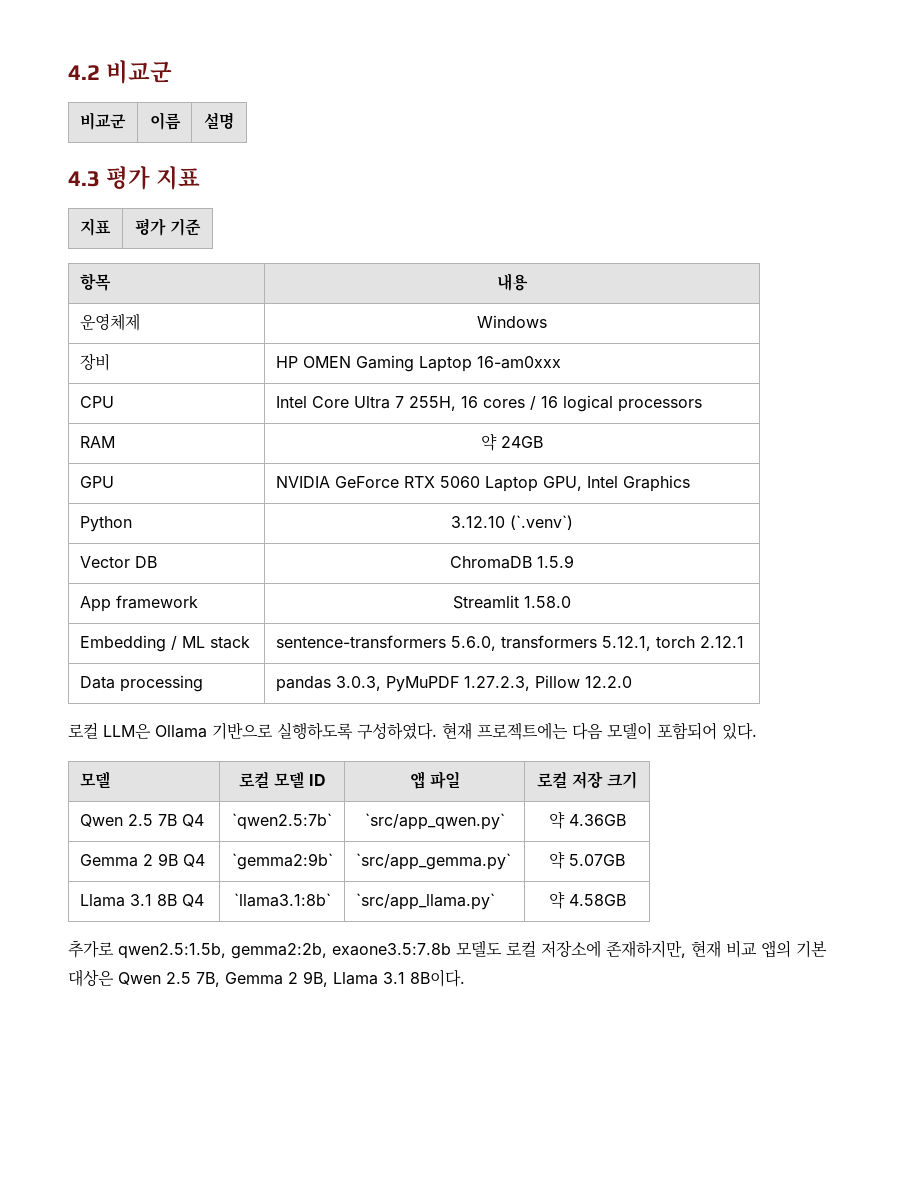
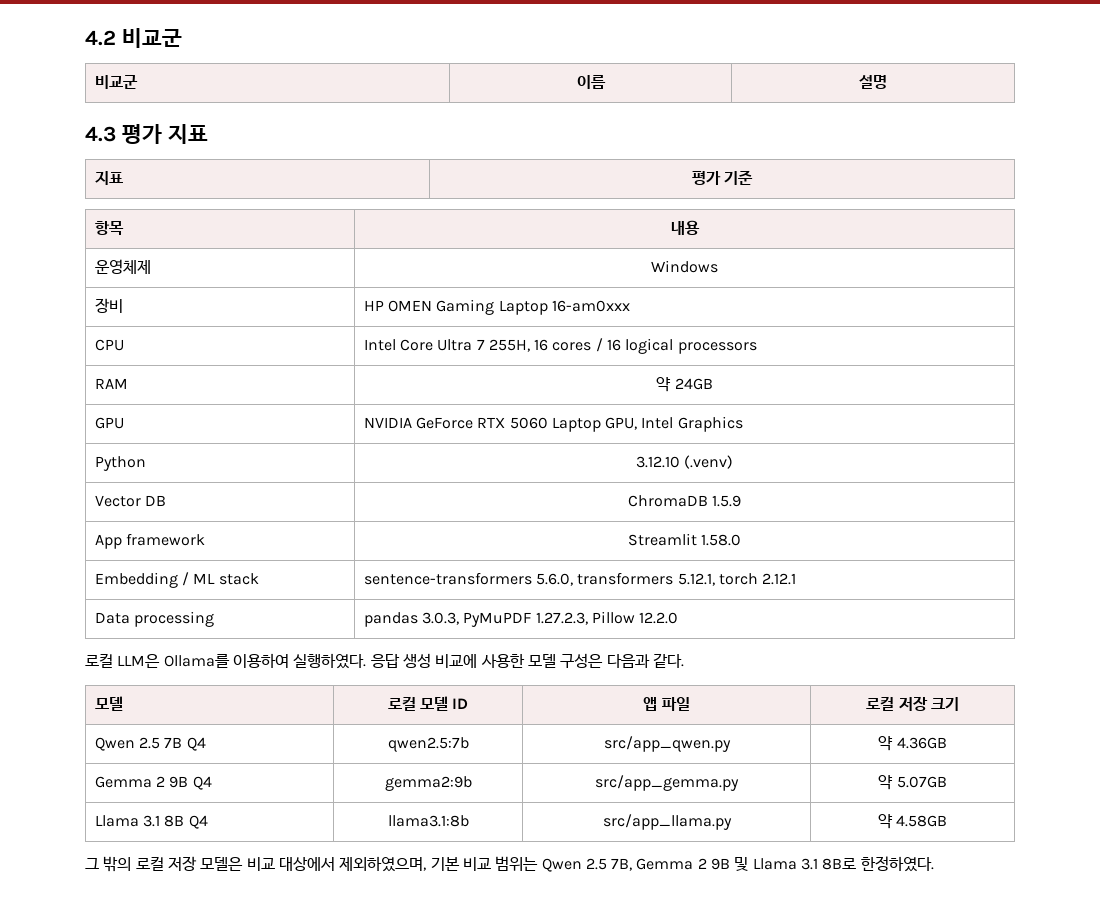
[510,515,573,530] (`.venv`) -> [684,455,734,469] (.venv)
[155,722,757,740] Ollama 기반으로 실행하도록 구성하였다. 현재 프로젝트에는 다음 모델이 포함되어 있다. -> [163,653,684,669] Ollama를 이용하여 실행하였다. 응답 생성 비교에 사용한 모델 구성은 다음과 같다.
[232,813,332,830] [364,813,505,830] `qwen2.5:7b` | `src/app_qwen.py` -> [387,737,469,752] [603,736,731,752] qwen2.5:7b | src/app_qwen.py
[231,853,333,870] [355,853,511,870] `gemma2:9b` | `src/app_gemma.py` -> [384,776,472,791] [595,775,739,791] gemma2:9b | src/app_gemma.py
[233,893,331,907] [355,893,495,910] `llama3.1:8b` | `src/app_llama.py` -> [387,815,469,827] [602,814,732,830] llama3.1:8b | src/app_llama.py
[68,940,827,959] [68,969,114,987] 추가로 qwen2.5:1.5b, gemma2:2b, exaone3.5:7.8b 모델도 로컬 저장소에 존재하지만, 현재 비교 앱의 기본 대상은 -> [85,856,539,872] 그 밖의 로컬 저장 모델은 비교 대상에서 제외하였으며, 기본 비교 범위는
[303,969,465,987] 9B, Llama 3.1 8B이다. -> [711,856,934,872] 9B 및 Llama 3.1 8B로 한정하였다.

